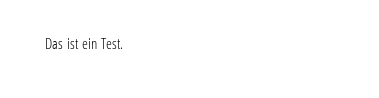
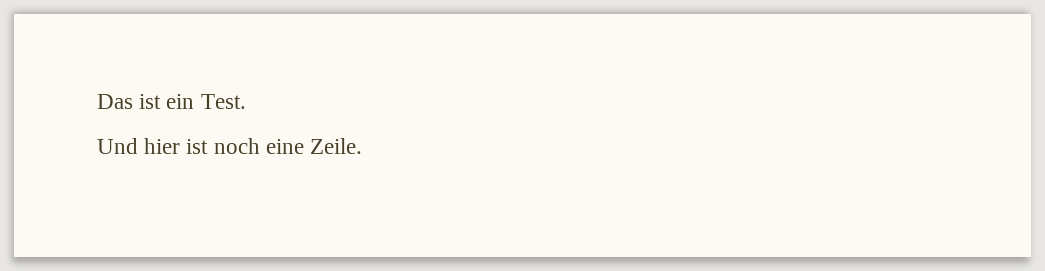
(124, 43) none -> [97,138,363,154] // Und hier ist noch eine Zeile.

